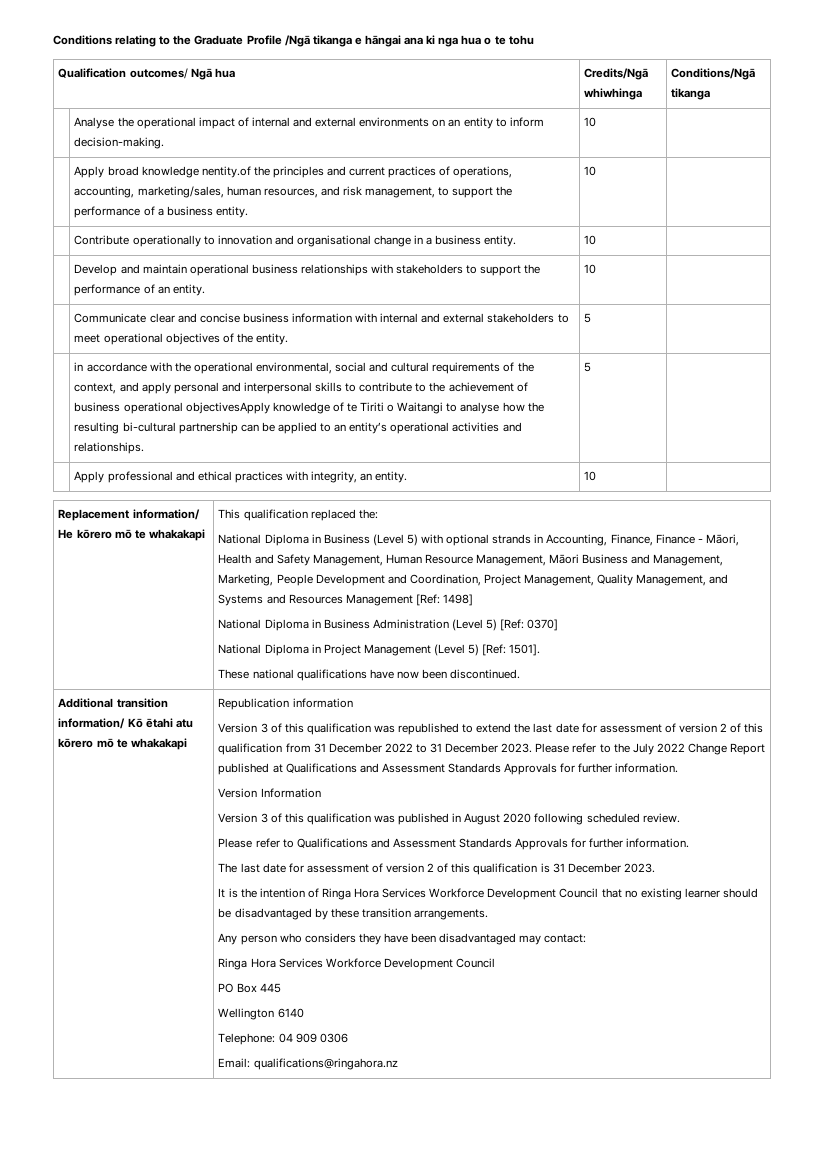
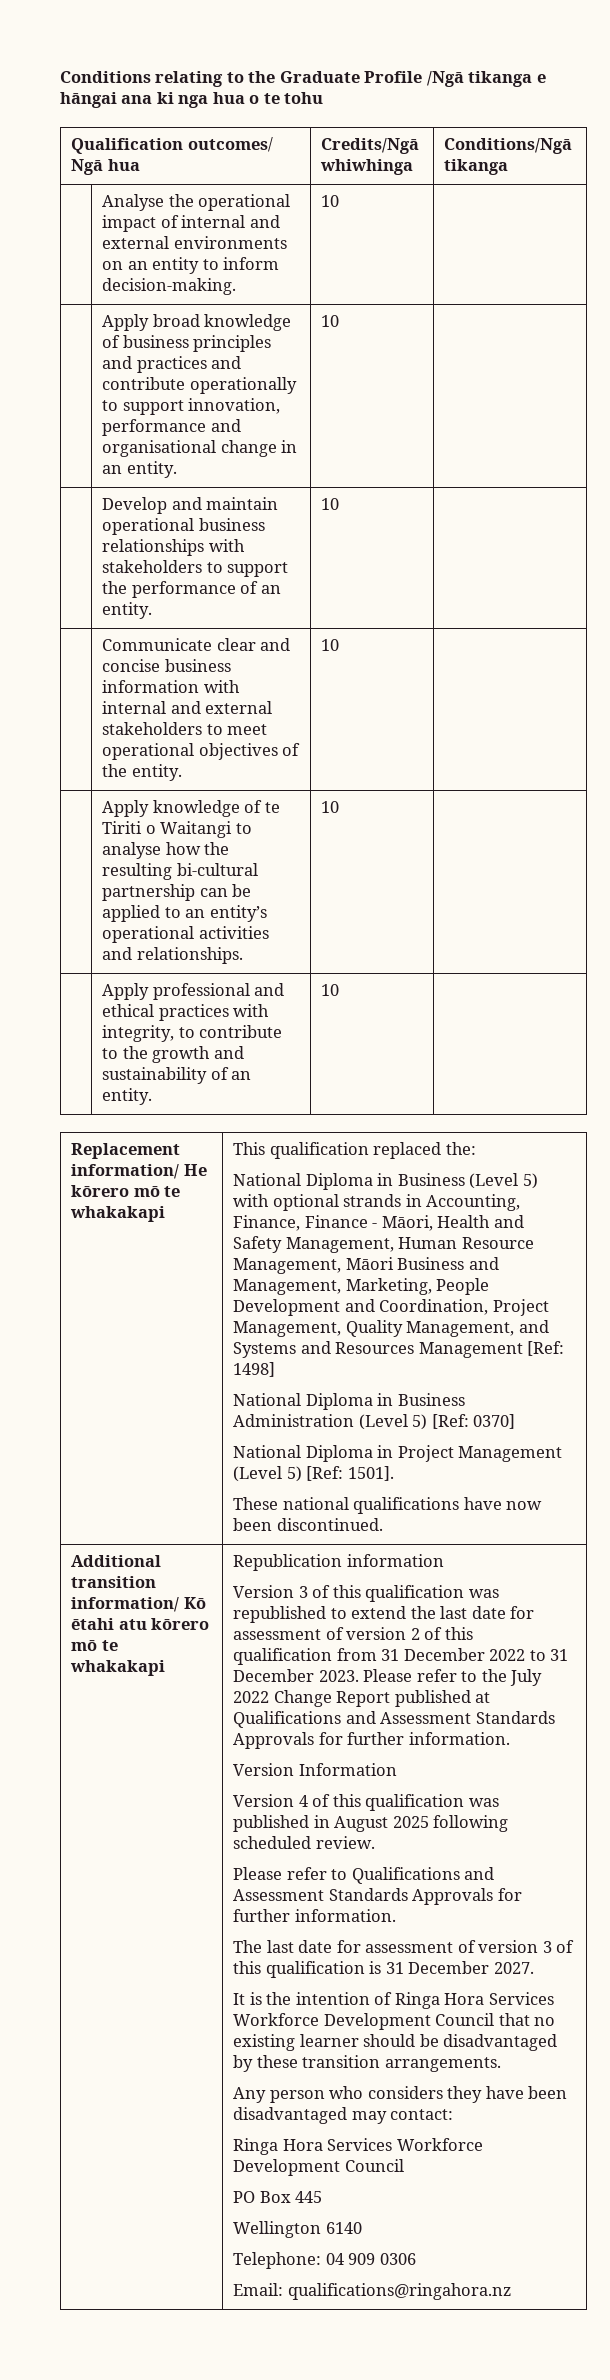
[201,166,513,178] [74,186,513,198] [74,206,248,218] [584,166,597,176] [74,235,272,247] nentity.of the principles and current practices of operations, accounting, marketing/sales, human resources, and risk management, to support the performance of a business entity. | 10 | // | Contribute operationally to innovation -> [102,335,272,352] [102,356,242,373] [102,377,297,394] [102,398,281,415] [102,419,207,436] of business principles and practices and contribute operationally to support innovation, performance
[426,235,482,245] a business -> [102,465,123,474] an
[584,313,592,323] [74,362,534,374] [74,382,528,394] [74,402,270,414] 5 | // | in accordance with the operational environmental, social and cultural requirements of the context, and apply personal and interpersonal skills to contribute to the achievement of business operational objectivesApply -> [321,639,340,651] [102,800,150,817] 10 | // | Apply
[584,362,592,372] 5 -> [321,801,340,813] 10
(358, 477) none -> [178,1025,283,1038] [102,1046,244,1063] [102,1067,229,1084] to contribute to the growth and sustainability of
[260,813,268,823] 3 -> [298,1795,308,1807] 4
[503,813,532,823] 2020 -> [392,1816,429,1828] 2025
[427,863,435,872] 2 -> [542,1941,552,1953] 3
[623,863,655,873] 2023. -> [493,1962,534,1974] 2027.

